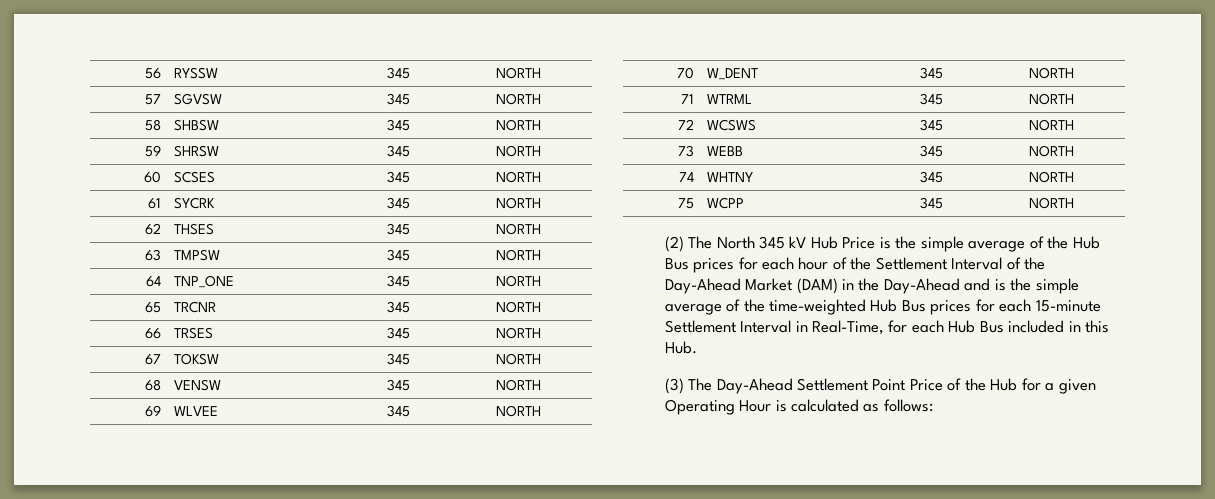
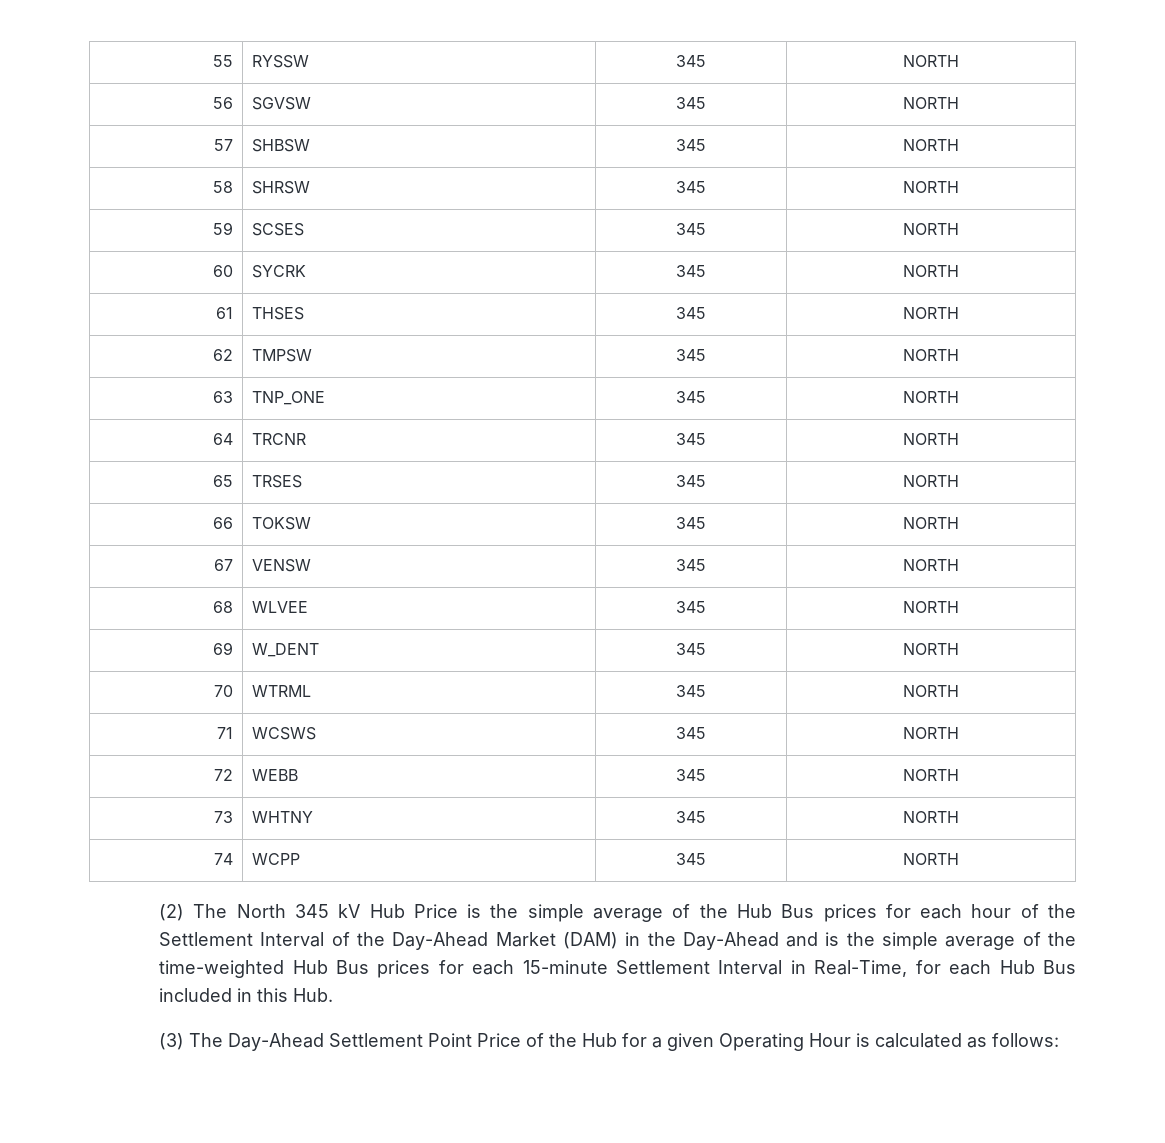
[145,68,162,79] 56 -> [212,55,233,67] 55
[145,94,162,105] 57 -> [212,97,233,109] 56
[145,119,162,131] 58 -> [213,139,233,151] 57
[145,145,162,157] 59 -> [212,181,233,193] 58
[144,171,162,183] 60 -> [212,222,233,235] 59
[148,198,162,209] 61 -> [212,265,233,277] 60
[145,223,162,235] 62 -> [215,307,233,319] 61
[145,249,162,261] 63 -> [212,349,233,361] 62
[146,276,162,287] 64 -> [212,391,233,403] 63
[145,302,162,313] 65 -> [212,433,233,445] 64
[145,328,162,339] 66 -> [212,475,233,487] 65
[145,354,162,365] 67 -> [212,517,233,529] 66
[145,379,162,391] 68 -> [213,559,233,571] 67
[145,405,162,417] 69 -> [212,601,233,613] 68
[677,67,695,79] 70 -> [212,642,233,655] 69
[681,94,695,104] 71 -> [213,685,233,697] 70
[678,119,695,130] 72 -> [216,727,233,739] 71
[678,145,695,157] 73 -> [213,769,233,781] 72
[679,172,695,182] 74 -> [213,811,233,823] 73
[678,198,695,209] 75 -> [213,853,233,865] 74

